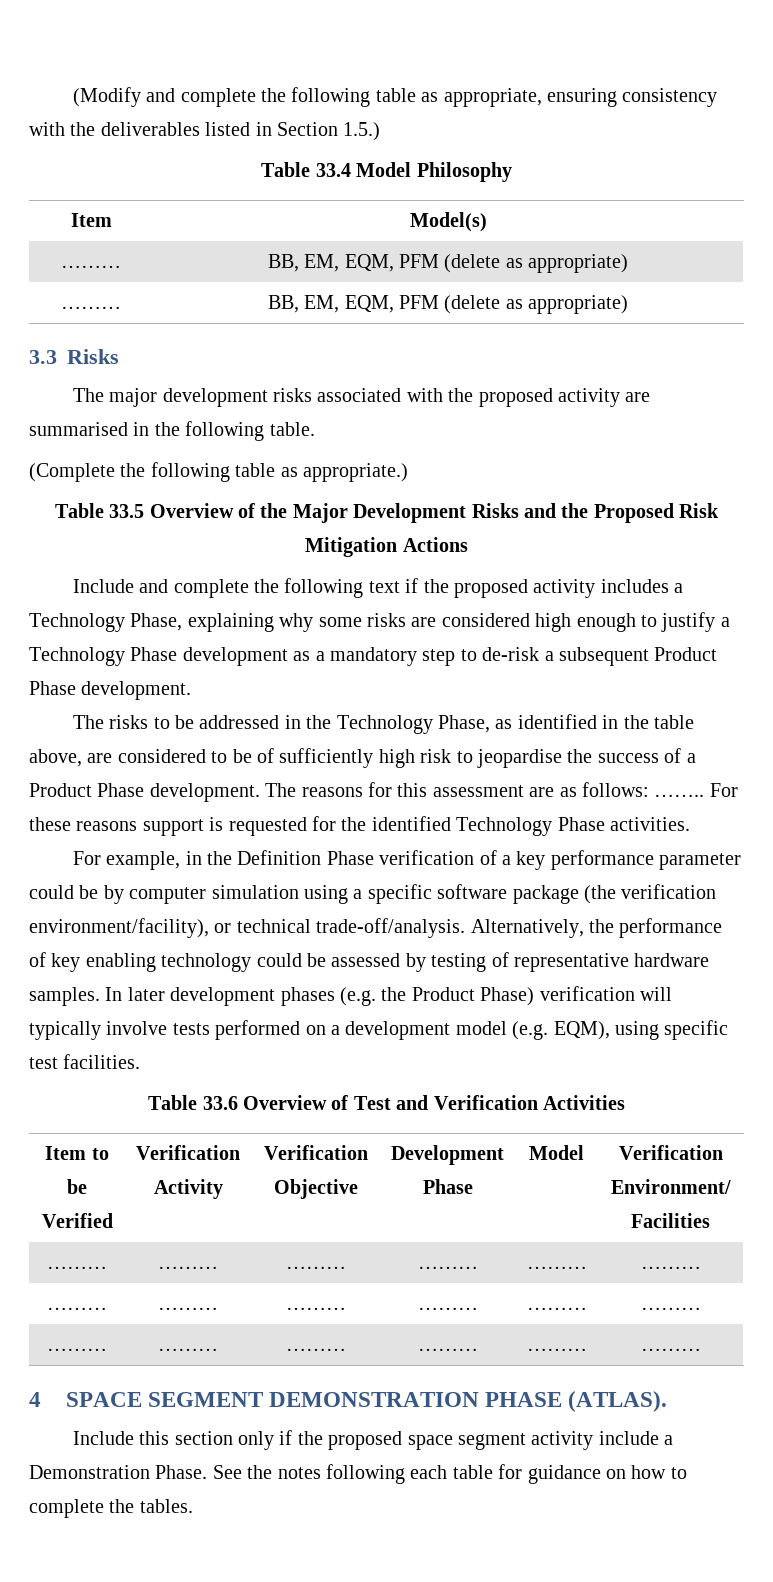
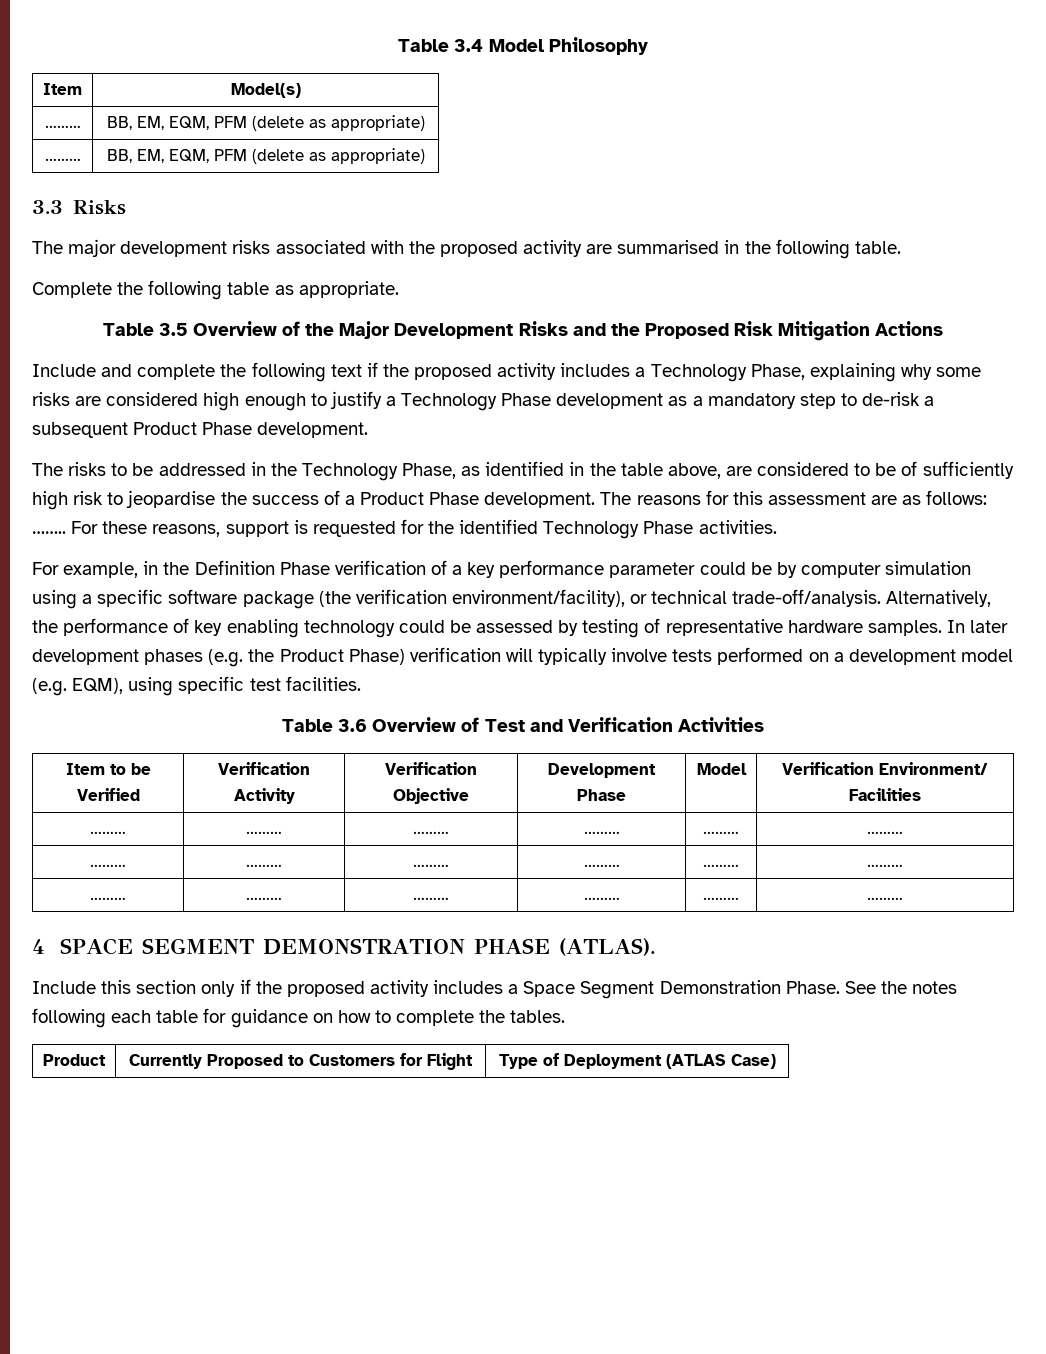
[72,87,718,107] [29,122,381,141] [261,162,351,177] (Modify and complete the following table as appropriate, ensuring consistency with the deliverables listed in Section 1.5.) // Table 33.4 -> [398,39,484,52] Table 3.4
[29,462,408,482] [54,503,145,518] (Complete the following table as appropriate.) // Table 33.5 -> [32,280,399,300] [102,323,188,336] Complete the following table as appropriate. // Table 3.5
[76,821,138,831] reasons -> [152,524,221,537] reasons,
[202,1096,238,1110] 33.6 -> [338,719,368,732] 3.6
[407,1431,674,1450] space segment activity include a -> [369,980,655,999] activity includes a Space Segment
(193, 1506) none -> [43,1054,106,1066] [129,1053,473,1070] [498,1053,776,1069] // Product | Currently Proposed to Customers for Flight | Type of Deployment (ATLAS Case)

